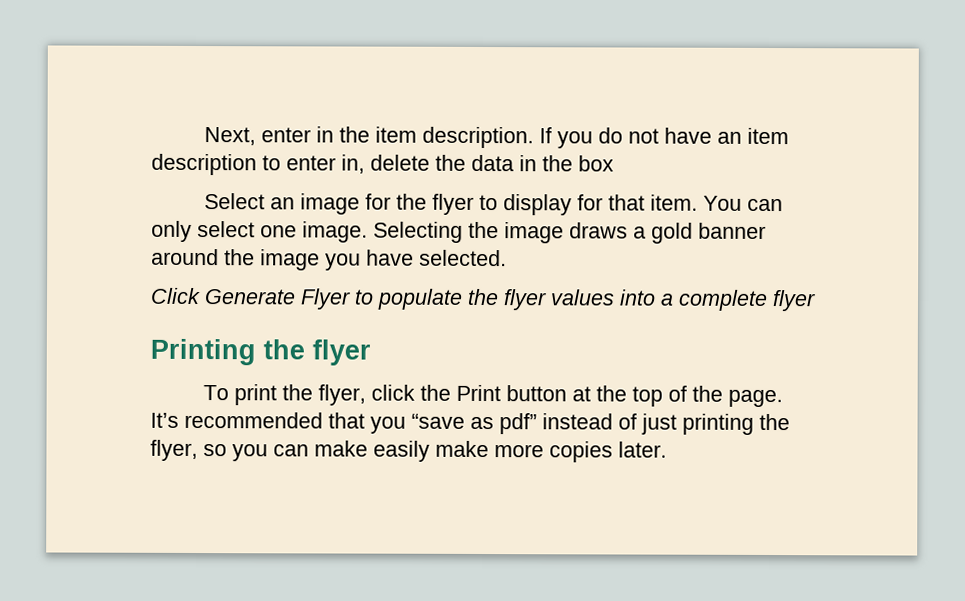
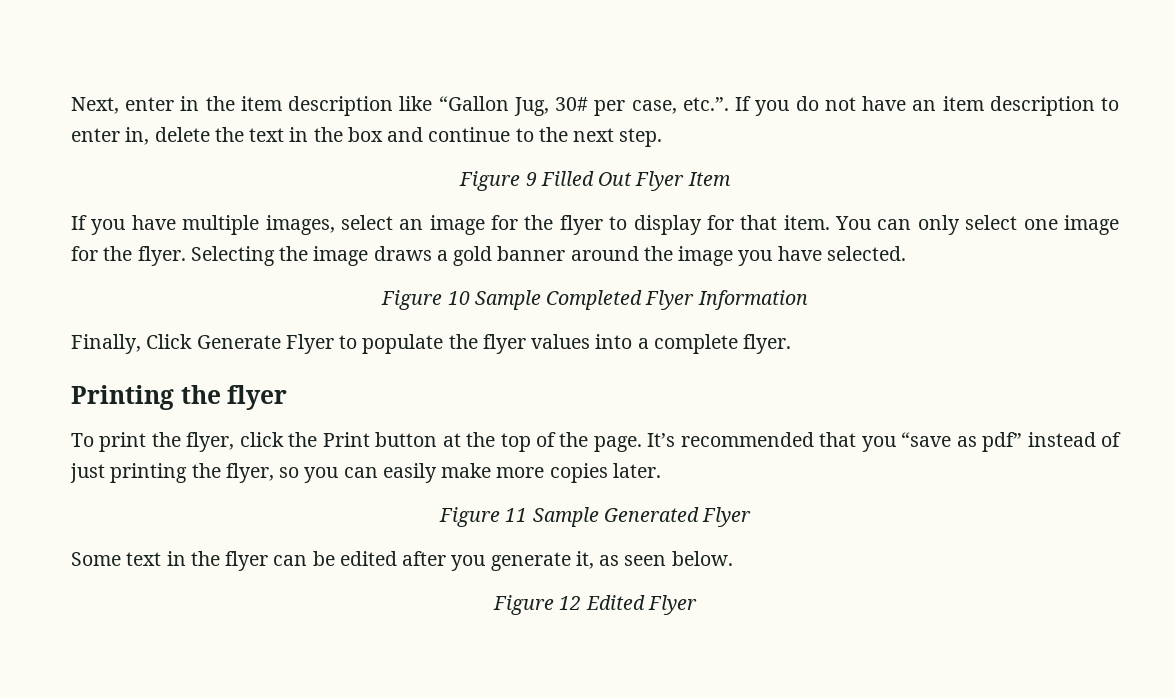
[421,126,534,149] description. -> [288,96,729,116] description like “Gallon Jug, 30# per case, etc.”.
[471,154,514,172] data -> [249,128,285,142] text
[203,193,265,210] // Select -> [387,127,663,147] [459,171,731,191] [71,215,393,235] and continue to the next step. // Figure 9 Filled Out Flyer Item // If you have multiple images, select
[302,221,368,243] image. -> [1064,215,1119,235] [71,246,186,266] image for the flyer.
(507, 258) none -> [381,290,808,310] [71,334,141,354] Figure 10 Sample Completed Flyer Information // Finally,
[772,290,816,312] flyer -> [743,334,792,354] flyer.
[314,440,368,457] make -> (378, 472) none
(667, 449) none -> [438,507,752,527] [71,551,733,571] [493,595,697,615] // Figure 11 Sample Generated Flyer // Some text in the flyer can be edited after you generate it, as seen below. // Figure 12 Edited Flyer

